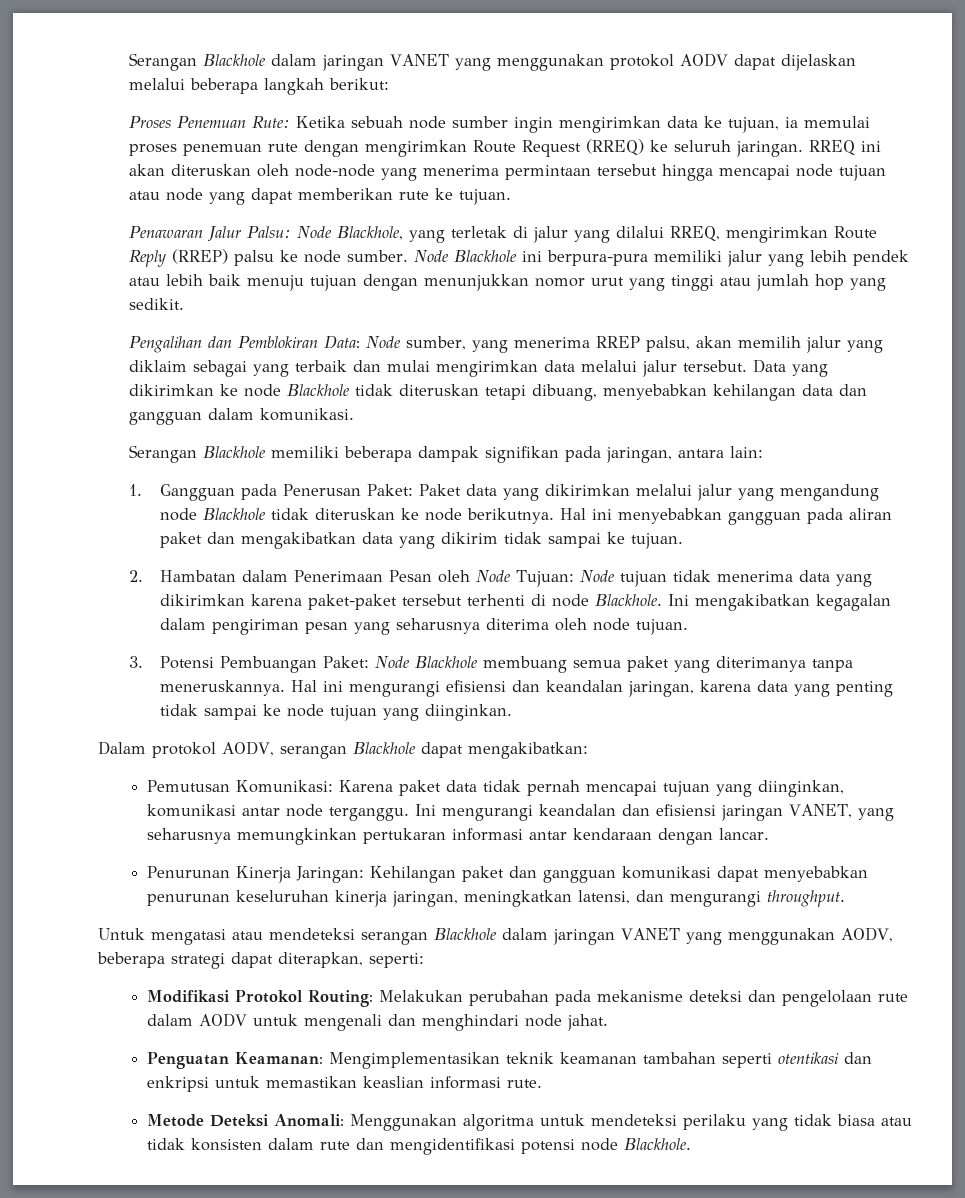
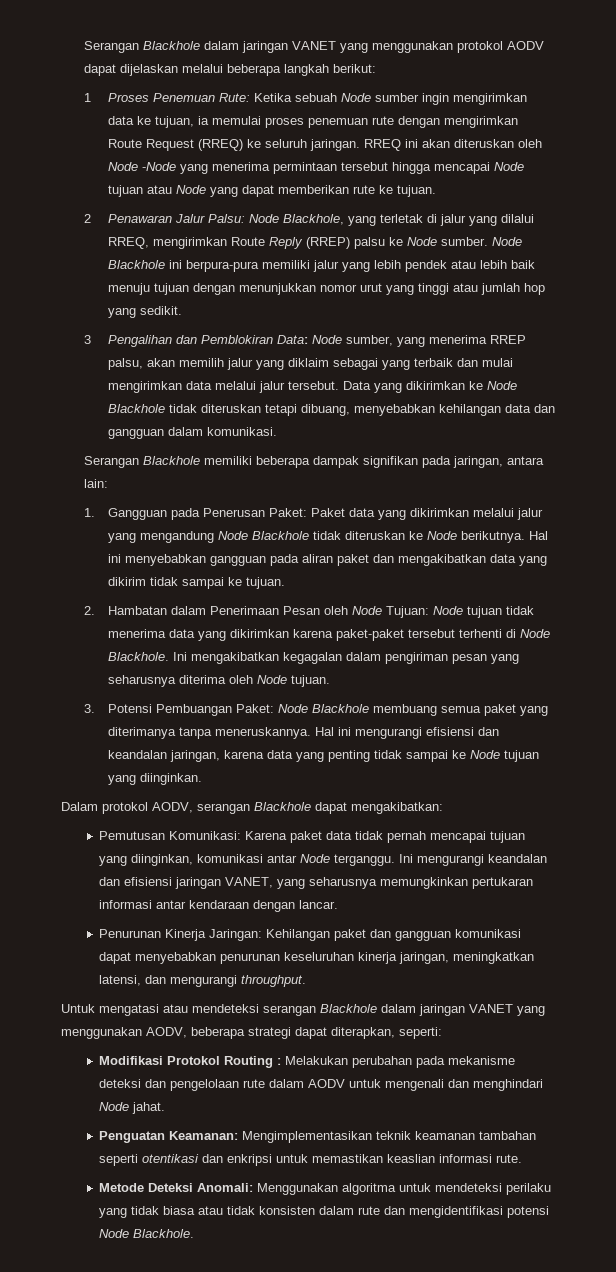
(389, 84) none -> [84,93,92,102] 1
[408,116,446,129] node -> [340,93,371,102] Node
[294,164,375,177] node-node -> [107,162,176,171] Node -Node
[795,164,833,177] node -> [493,162,524,171] Node
[165,188,203,201] node -> [175,185,206,194] Node
(511, 197) none -> [84,214,92,223] 2
[303,250,341,263] node -> [406,237,437,246] Node
(184, 304) none -> [84,335,92,344] 3
[243,384,281,397] node -> [486,381,517,390] Node
[159,508,197,521] node -> [217,531,248,540] Node
[424,508,462,521] node -> [426,531,457,540] Node
[551,594,589,607] node -> [519,629,550,638] Node
[592,618,630,631] node -> [256,675,287,684] Node
[286,704,324,717] node -> [469,750,500,759] Node
[286,804,324,817] node -> [299,854,330,863] Node
[308,990,374,1007] Routing: -> [223,1056,281,1068] Routing :
[525,1014,563,1027] node -> [98,1102,129,1111] Node
[581,1138,619,1151] node -> [98,1229,129,1238] Node

